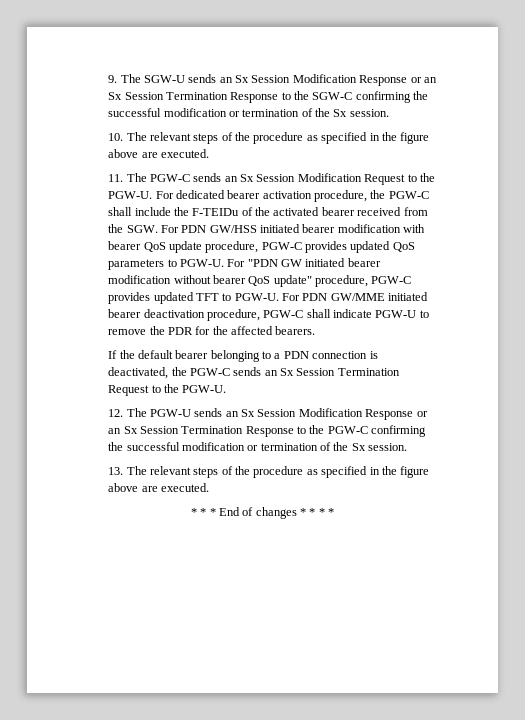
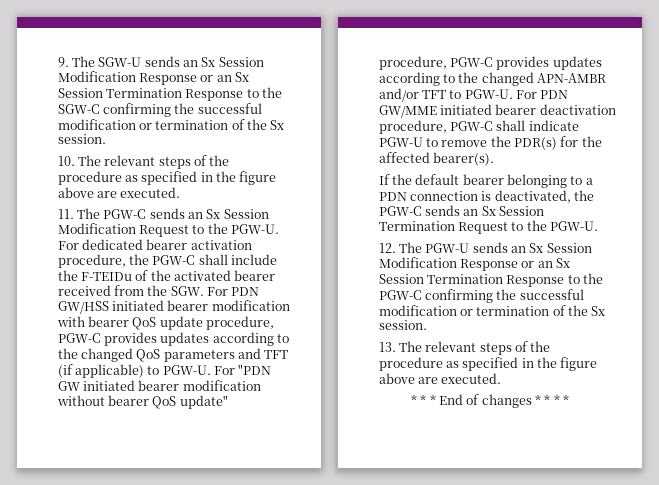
[350,241,415,253] [108,259,165,270] updated QoS parameters -> [160,332,290,346] [57,348,289,362] [57,364,144,378] updates according to the changed QoS parameters and TFT (if applicable)
[153,292,194,304] updated -> [552,56,602,70] [378,72,607,86] [378,88,419,102] updates according to the changed APN-AMBR and/or
[167,327,193,335] PDR -> [514,137,558,150] PDR(s)
[275,326,316,335] bearers. -> [432,152,494,166] bearer(s).

